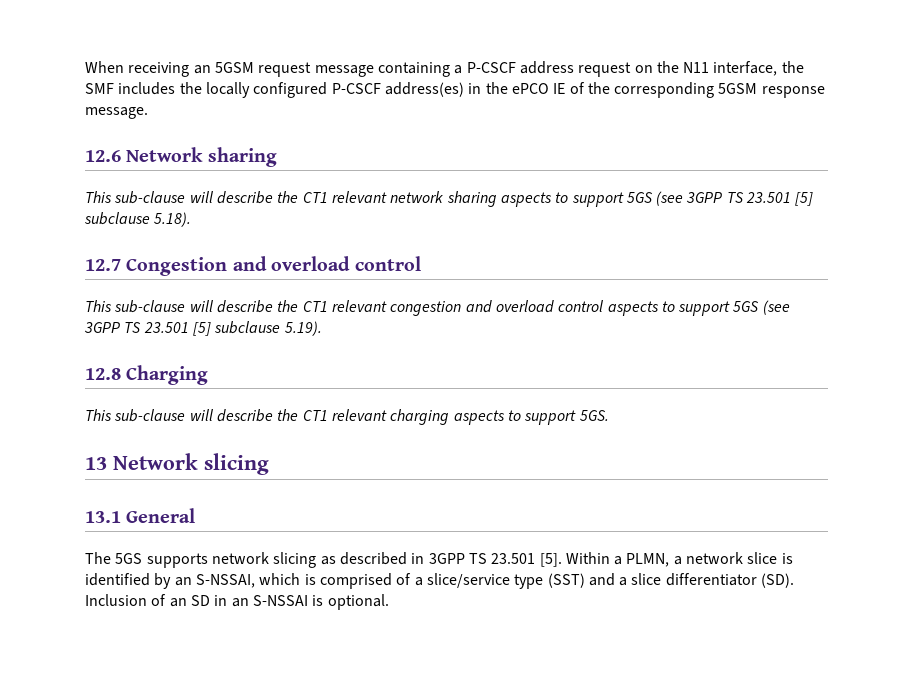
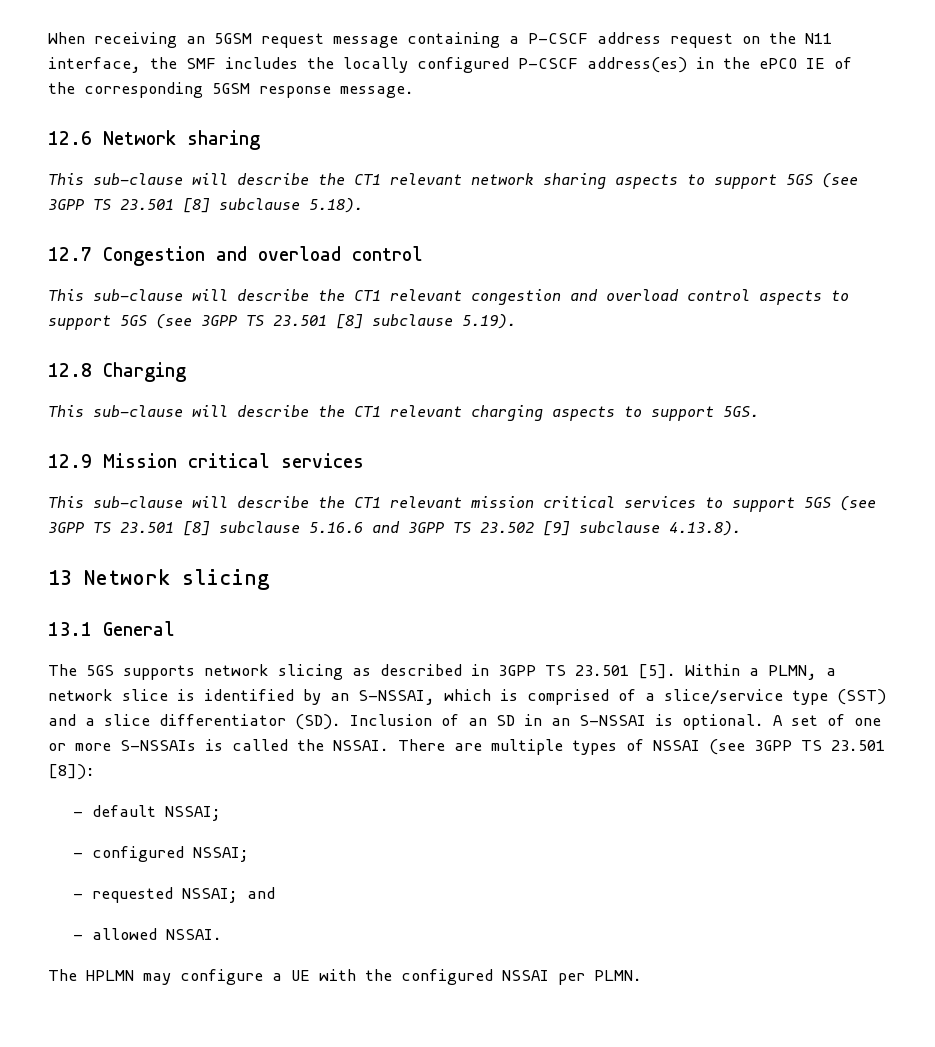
[795,192,814,206] [5] -> [183,198,210,213] [8]
[192,322,211,336] [5] -> [336,314,363,329] [8]
(609, 415) none -> [48,453,364,468] [48,496,876,512] [48,521,741,536] // 12.9 Mission critical services // This sub-clause will describe the CT1 relevant mission critical services to support 5GS (see 3GPP TS 23.501 [8] subclause 5.16.6 and 3GPP TS 23.502 [9] subclause 4.13.8).
(389, 602) none -> [773,714,881,726] [48,739,885,755] [48,764,95,780] [73,805,222,821] [73,846,250,862] [73,887,276,903] [73,928,223,940] [48,969,642,985] A set of one or more S-NSSAIs is called the NSSAI. There are multiple types of NSSAI (see 3GPP TS 23.501 [8]): // - default NSSAI; // - configured NSSAI; // - requested NSSAI; and // - allowed NSSAI. // The HPLMN may configure a UE with the configured NSSAI per PLMN.

